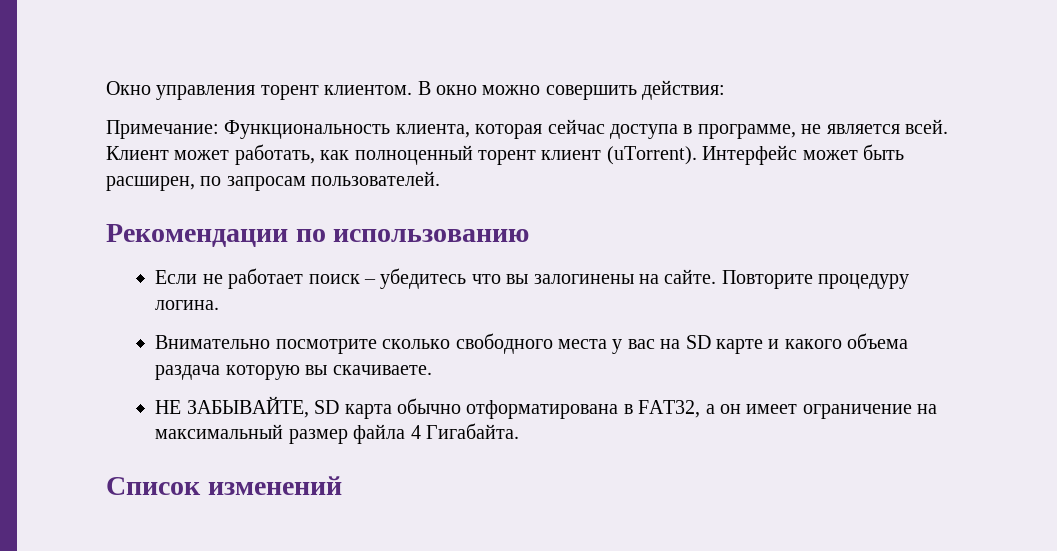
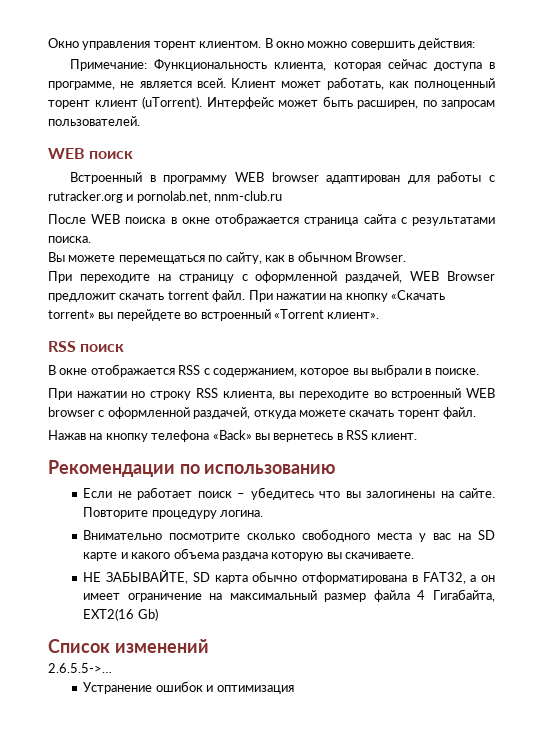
(441, 178) none -> [48,148,134,159] [70,171,495,184] [48,191,283,203] [48,213,496,226] [48,236,91,243] [48,251,406,264] [48,271,495,283] [48,290,445,302] [48,309,380,321] [48,341,125,352] [48,364,479,377] [48,388,495,400] [48,407,476,419] [48,430,418,442] // WEB поиск // Встроенный в программу WEB browser адаптирован для работы с rutracker.org и pornolab.net, nnm-club.ru // После WEB поиска в окне отображается страница сайта с результатами поиска. // Вы можете перемещаться по сайту, как в обычном Browser. // При переходите на страницу с оформленной раздачей, WEB Browser предложит скачать torrent файл. При нажатии на кнопку «Скачать torrent» вы перейдете во встроенный «Torrent клиент». // RSS поиск // В окне отображается RSS с содержанием, которое вы выбрали в поиске. // При нажатии но строку RSS клиента, вы переходите во встроенный WEB browser c оформленной раздачей, откуда можете скачать торент файл. // Нажав на кнопку телефона «Back» вы вернетесь в RSS клиент.
[425,423,519,439] Гигабайта. -> [433,589,496,602] [83,608,158,621] Гигабайта, EXT2(16 Gb)
(342, 485) none -> [48,663,112,673] [83,681,294,694] // 2.6.5.5->… // Устранение ошибок и оптимизация

